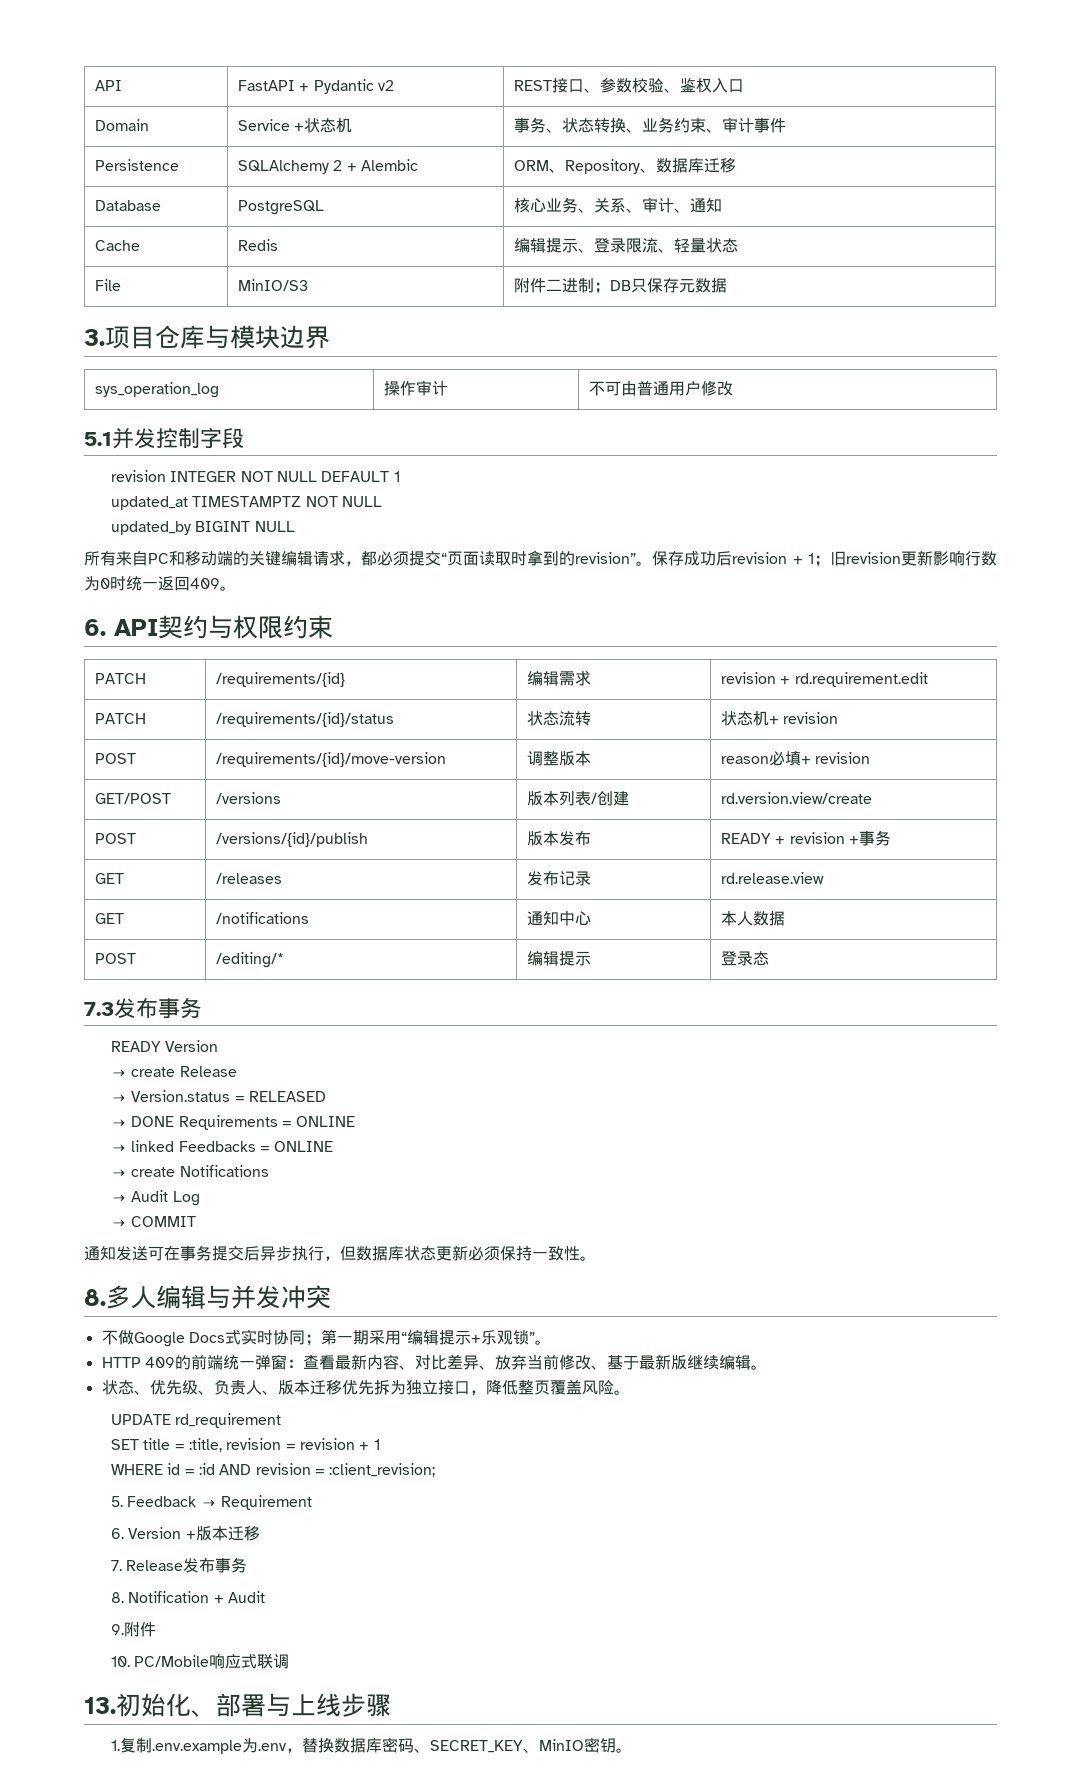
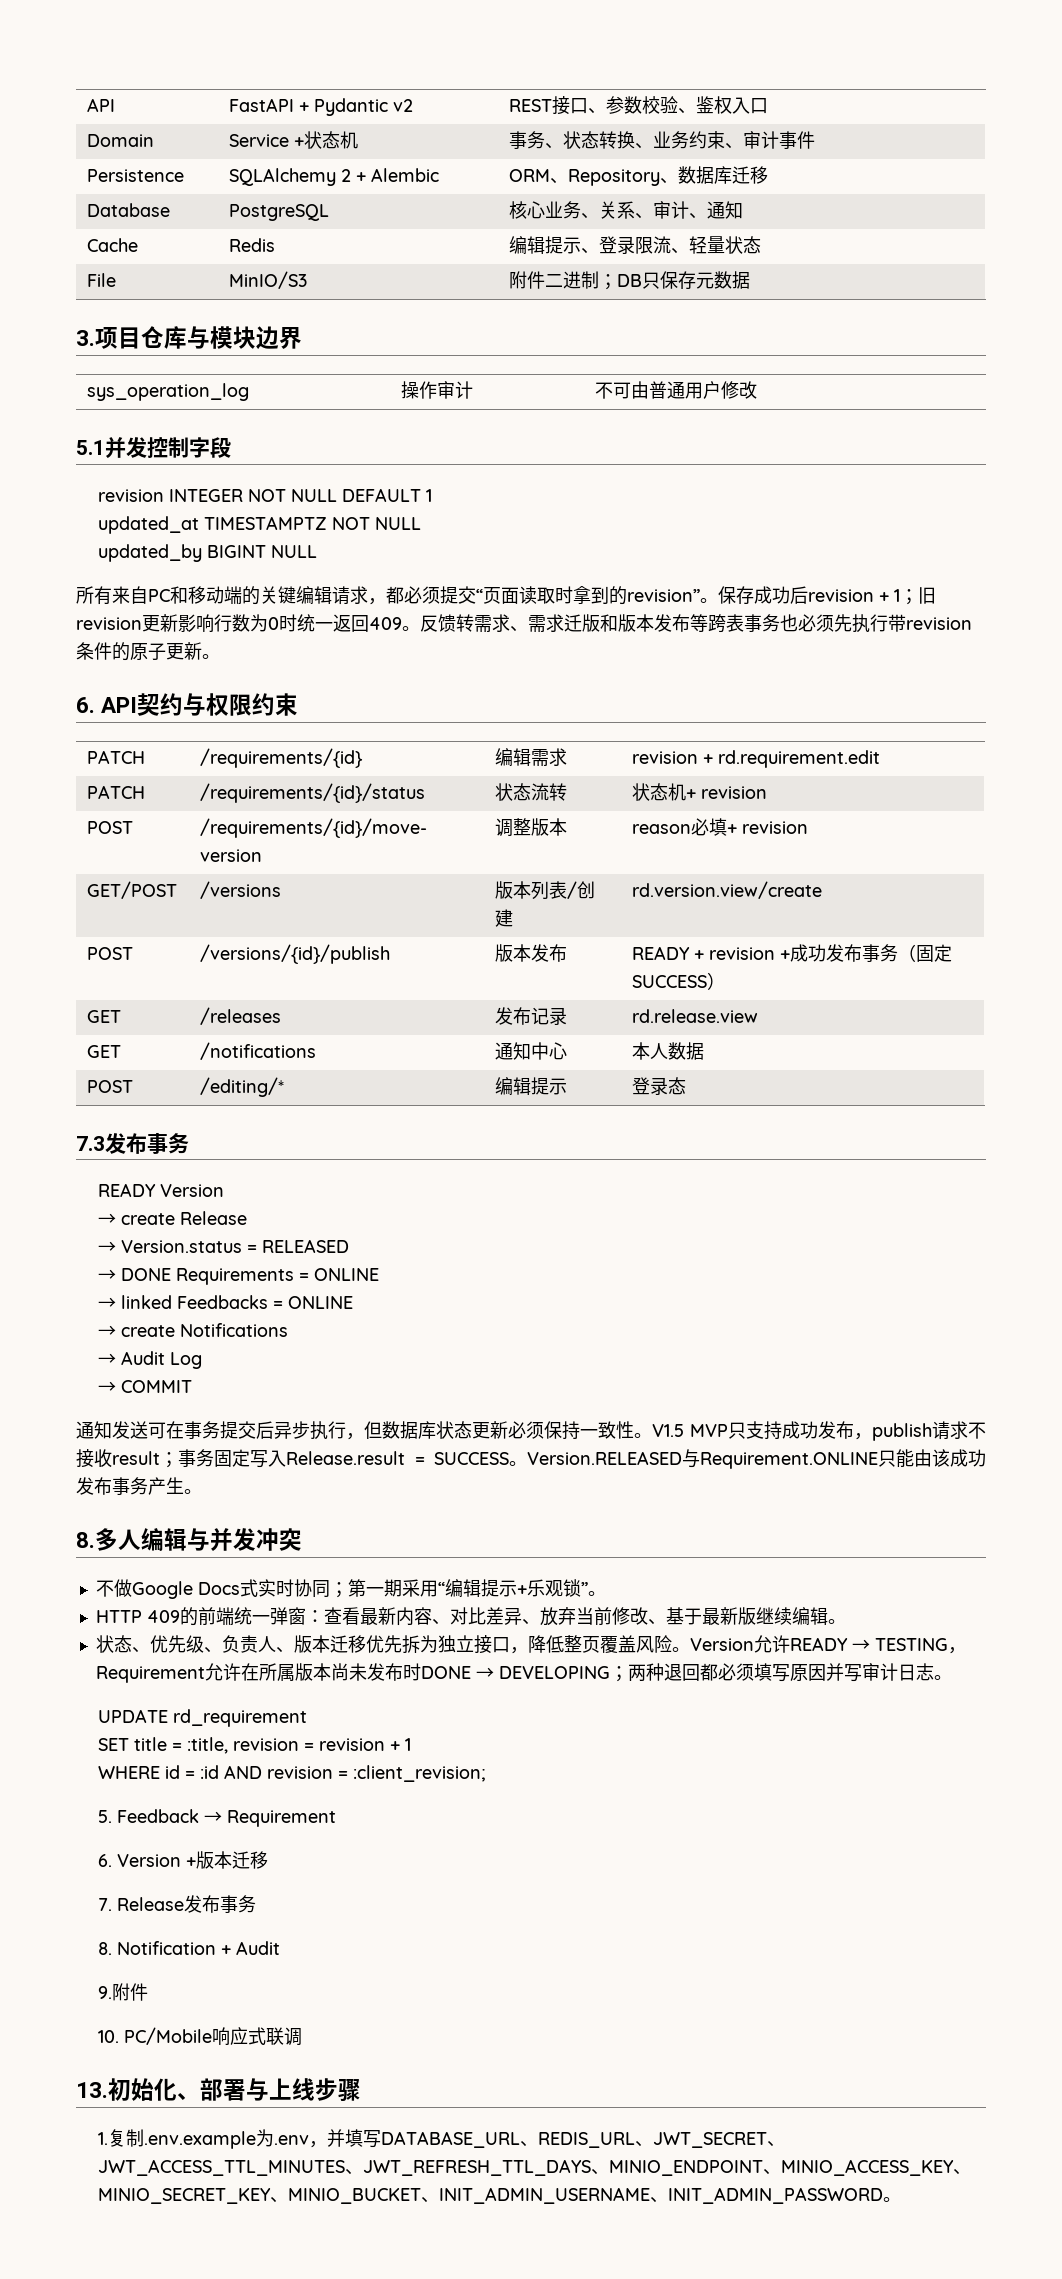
(236, 588) none -> [420,614,972,633] [76,642,220,661] 反馈转需求、需求迁版和版本发布等跨表事务也必须先执行带revision条件的原子更新。
[858,830,891,846] 事务 -> [790,944,953,962] [632,972,726,990] 成功发布事务（固定SUCCESS）
(596, 1258) none -> [652,1421,986,1441] [76,1449,986,1469] [76,1477,202,1495] V1.5 MVP只支持成功发布，publish请求不接收result；事务固定写入Release.result = SUCCESS。Version.RELEASED与Requirement.ONLINE只能由该成功发布事务产生。
(630, 1392) none -> [689,1635,966,1654] [95,1663,952,1683] Version允许READY → TESTING，Requirement允许在所属版本尚未发布时DONE → DEVELOPING；两种退回都必须填写原因并写审计日志。
[302,1737,617,1753] 替换数据库密码、SECRET_KEY、MinIO密钥 -> [327,2129,786,2148] [98,2159,972,2176] [98,2187,884,2204] 并填写DATABASE_URL、REDIS_URL、JWT_SECRET、JWT_ACCESS_TTL_MINUTES、JWT_REFRESH_TTL_DAYS、MINIO_ENDPOINT、MINIO_ACCESS_KEY、MINIO_SECRET_KEY、MINIO_BUCKET、INIT_ADMIN_USERNAME、INIT_ADMIN_PASSWORD

